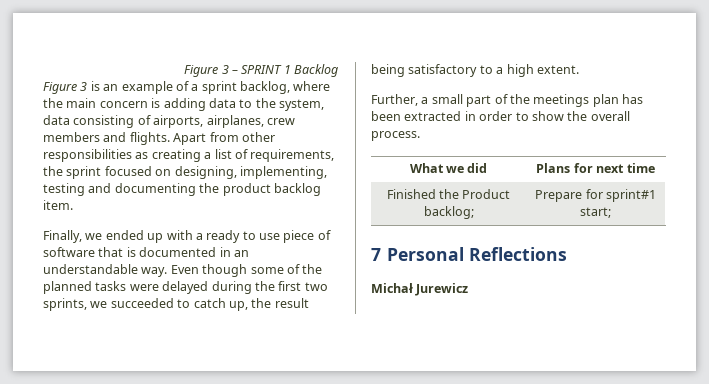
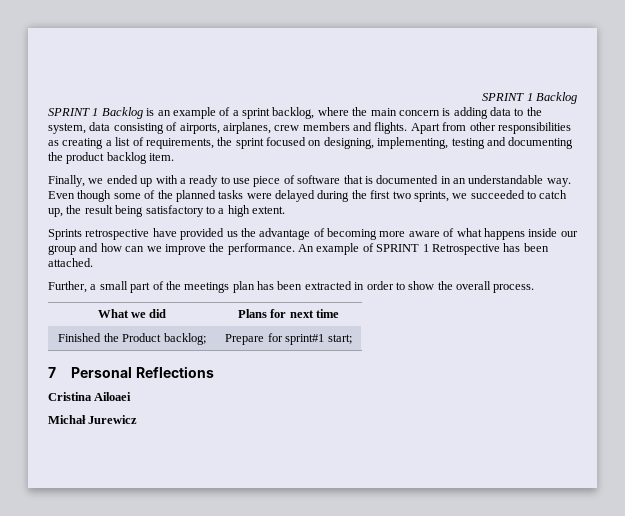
[184,65,238,77] Figure 3 – -> (482, 97) none
[43,82,88,94] Figure 3 -> [48,107,143,119] SPRINT 1 Backlog
(579, 69) none -> [48,228,578,240] [48,243,549,255] [48,258,93,267] // Sprints retrospective have provided us the advantage of becoming more aware of what happens inside our group and how can we improve the performance. An example of SPRINT 1 Retrospective has been attached.
(568, 254) none -> [48,392,132,401] // Cristina Ailoaei

